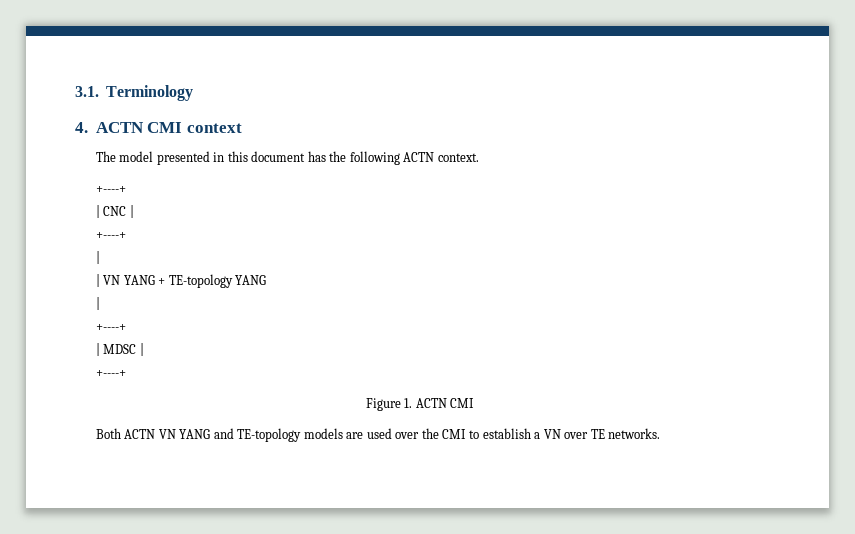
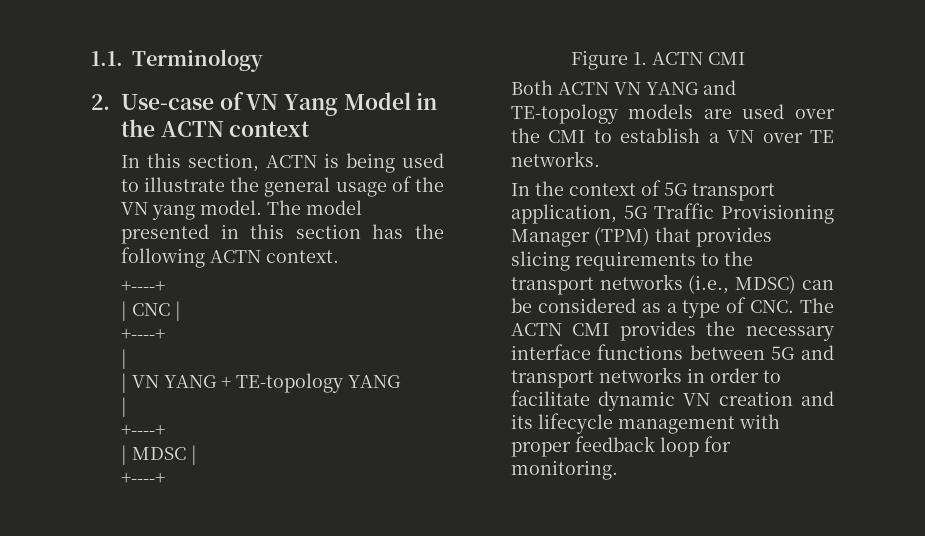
[75,86,99,97] 3.1. -> [91,51,123,66] 1.1.
[75,122,243,133] 4. ACTN CMI context // -> [91,92,438,116] [120,119,311,137] [120,153,444,173] [120,176,445,197] [120,200,262,220] 2. Use-case of VN Yang Model in the ACTN context // In this section, ACTN is being used to illustrate the general usage of the VN yang model.
[251,151,306,162] document -> [295,224,361,239] section
(661, 433) none -> [510,180,775,201] [510,203,834,224] [510,227,772,247] [510,251,753,271] [510,274,834,295] [510,297,834,318] [510,321,834,341] [510,344,834,360] [510,367,781,388] [510,390,834,411] [510,413,780,434] [510,436,731,457] [510,460,618,480] // In the context of 5G transport application, 5G Traffic Provisioning Manager (TPM) that provides slicing requirements to the transport networks (i.e., MDSC) can be considered as a type of CNC. The ACTN CMI provides the necessary interface functions between 5G and transport networks in order to facilitate dynamic VN creation and its lifecycle management with proper feedback loop for monitoring.

